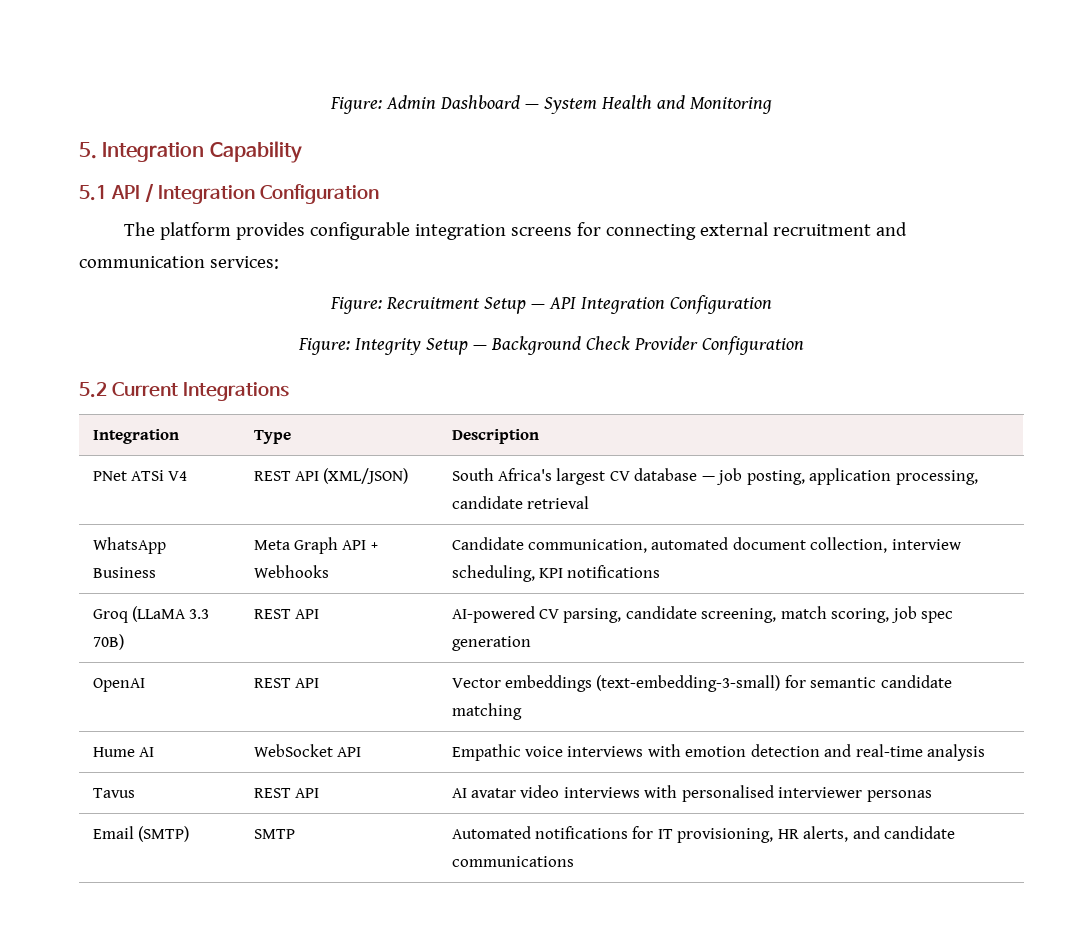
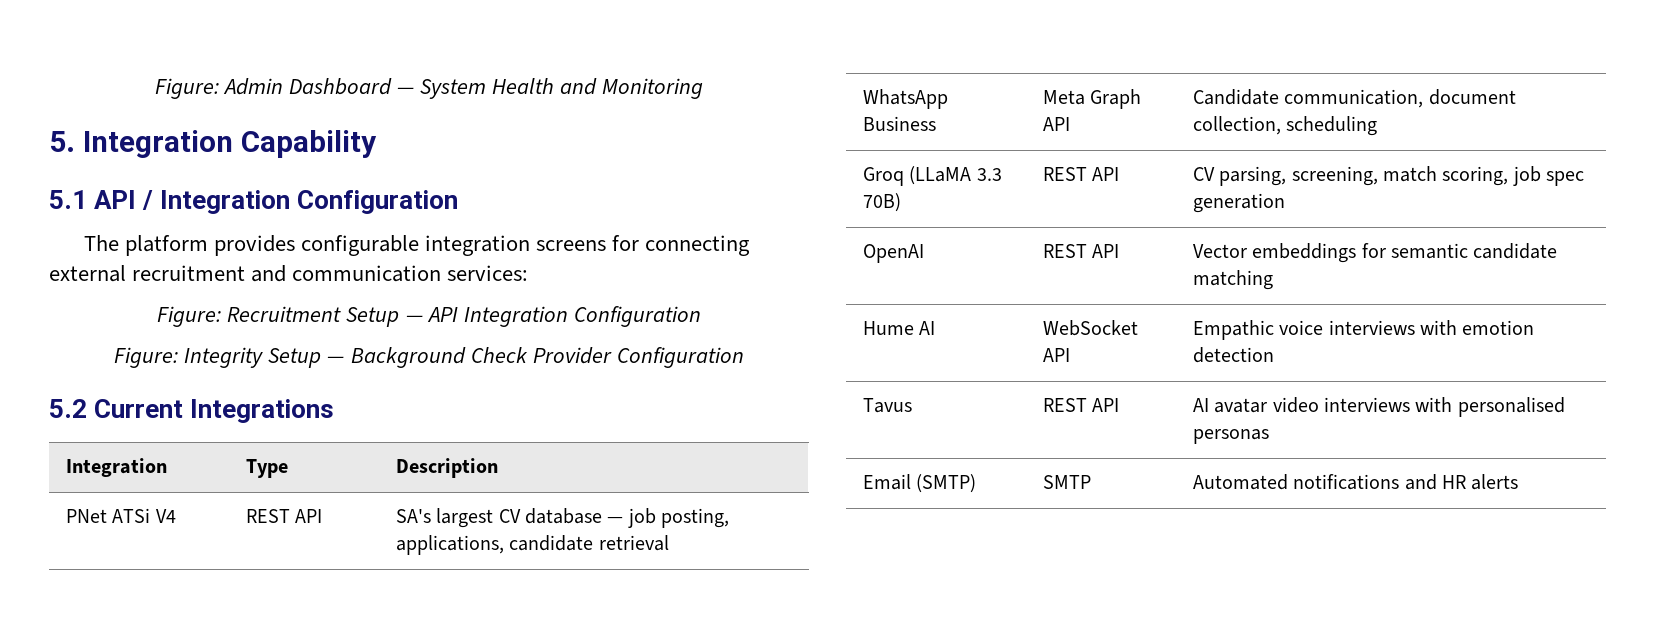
[323,468,409,484] [451,468,553,481] (XML/JSON) | South Africa's -> [395,509,431,523] | SA's
[809,468,978,485] application processing, -> [395,535,504,555] applications,
[370,542,378,550] [253,565,329,578] + Webhooks -> (1070, 124) none
[651,537,729,550] automated -> (1424, 98) none
[891,539,961,550] [451,565,661,582] interview scheduling, KPI notifications -> [1286,116,1378,136] scheduling
[451,606,535,623] AI-powered -> (1120, 174) none
[625,606,697,619] candidate -> (1287, 176) none
[596,675,781,692] (text-embedding-3-small) -> (1357, 253) none
[824,744,986,761] and real-time analysis -> (1274, 355) none
[778,787,863,798] interviewer -> (1565, 407) none
[632,826,956,843] [451,856,574,867] for IT provisioning, HR alerts, and candidate communications -> [1404,474,1519,490] and HR alerts

